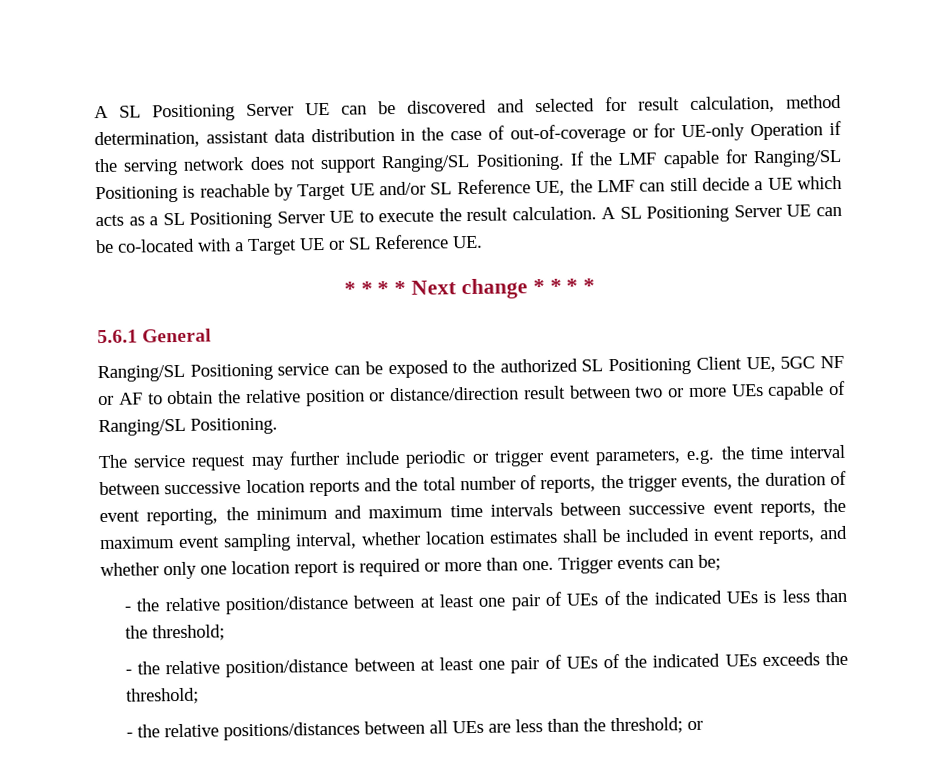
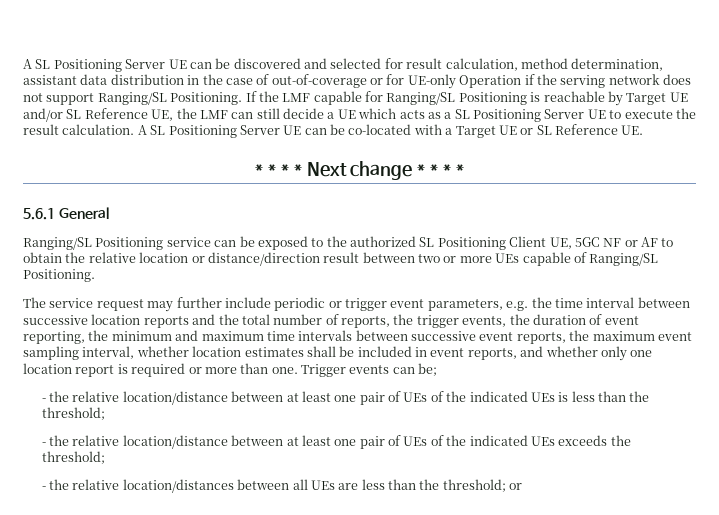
[305,389,365,407] position -> [139,252,189,263] location
[224,595,349,615] position/distance -> [122,391,228,405] location/distance
[225,658,349,678] position/distance -> [122,435,228,449] location/distance
[222,721,360,741] positions/distances -> [122,479,234,493] location/distances

